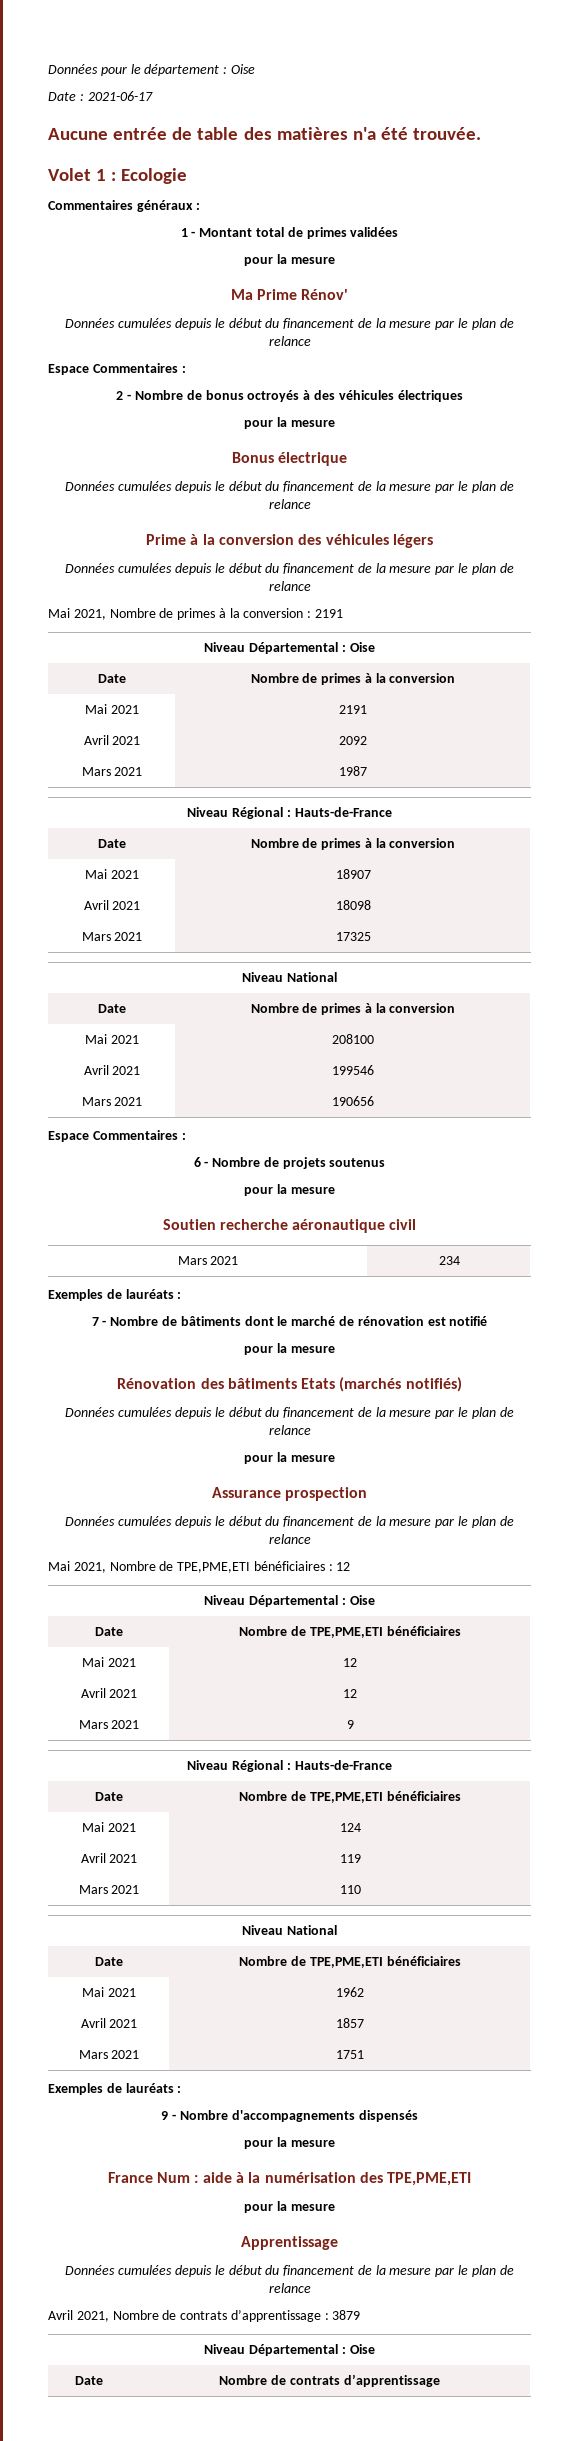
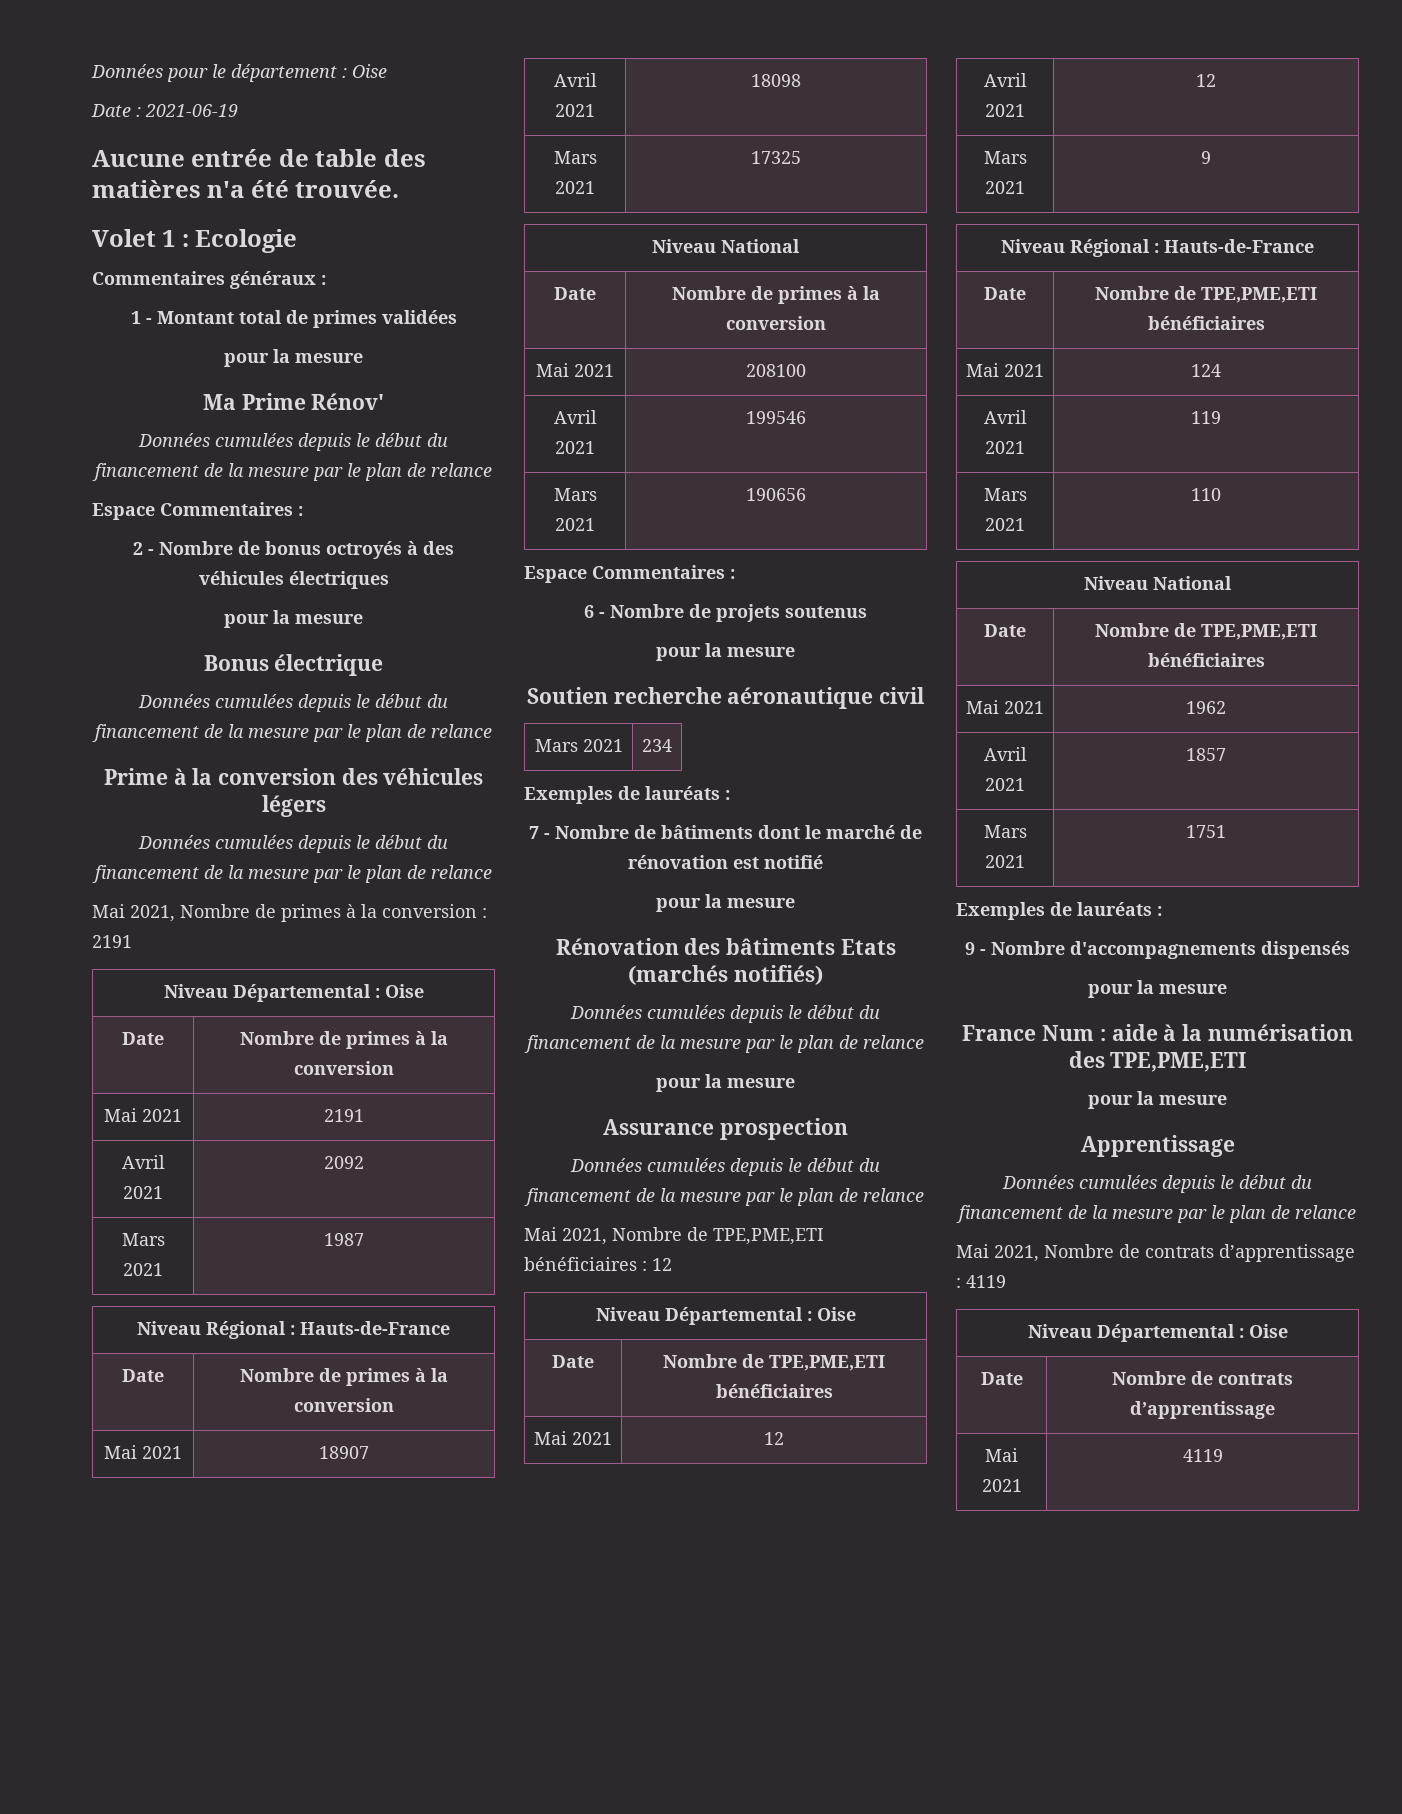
[87,91,153,101] 2021-06-17 -> [145,104,238,117] 2021-06-19
[48,2310,73,2320] Avril -> [956,1244,989,1258] Mai
[332,2310,361,2320] 3879 -> [966,1275,1006,1288] 4119
(440, 2380) none -> [985,1448,1018,1462] [981,1479,1022,1492] [1182,1449,1223,1462] // Mai 2021 | 4119

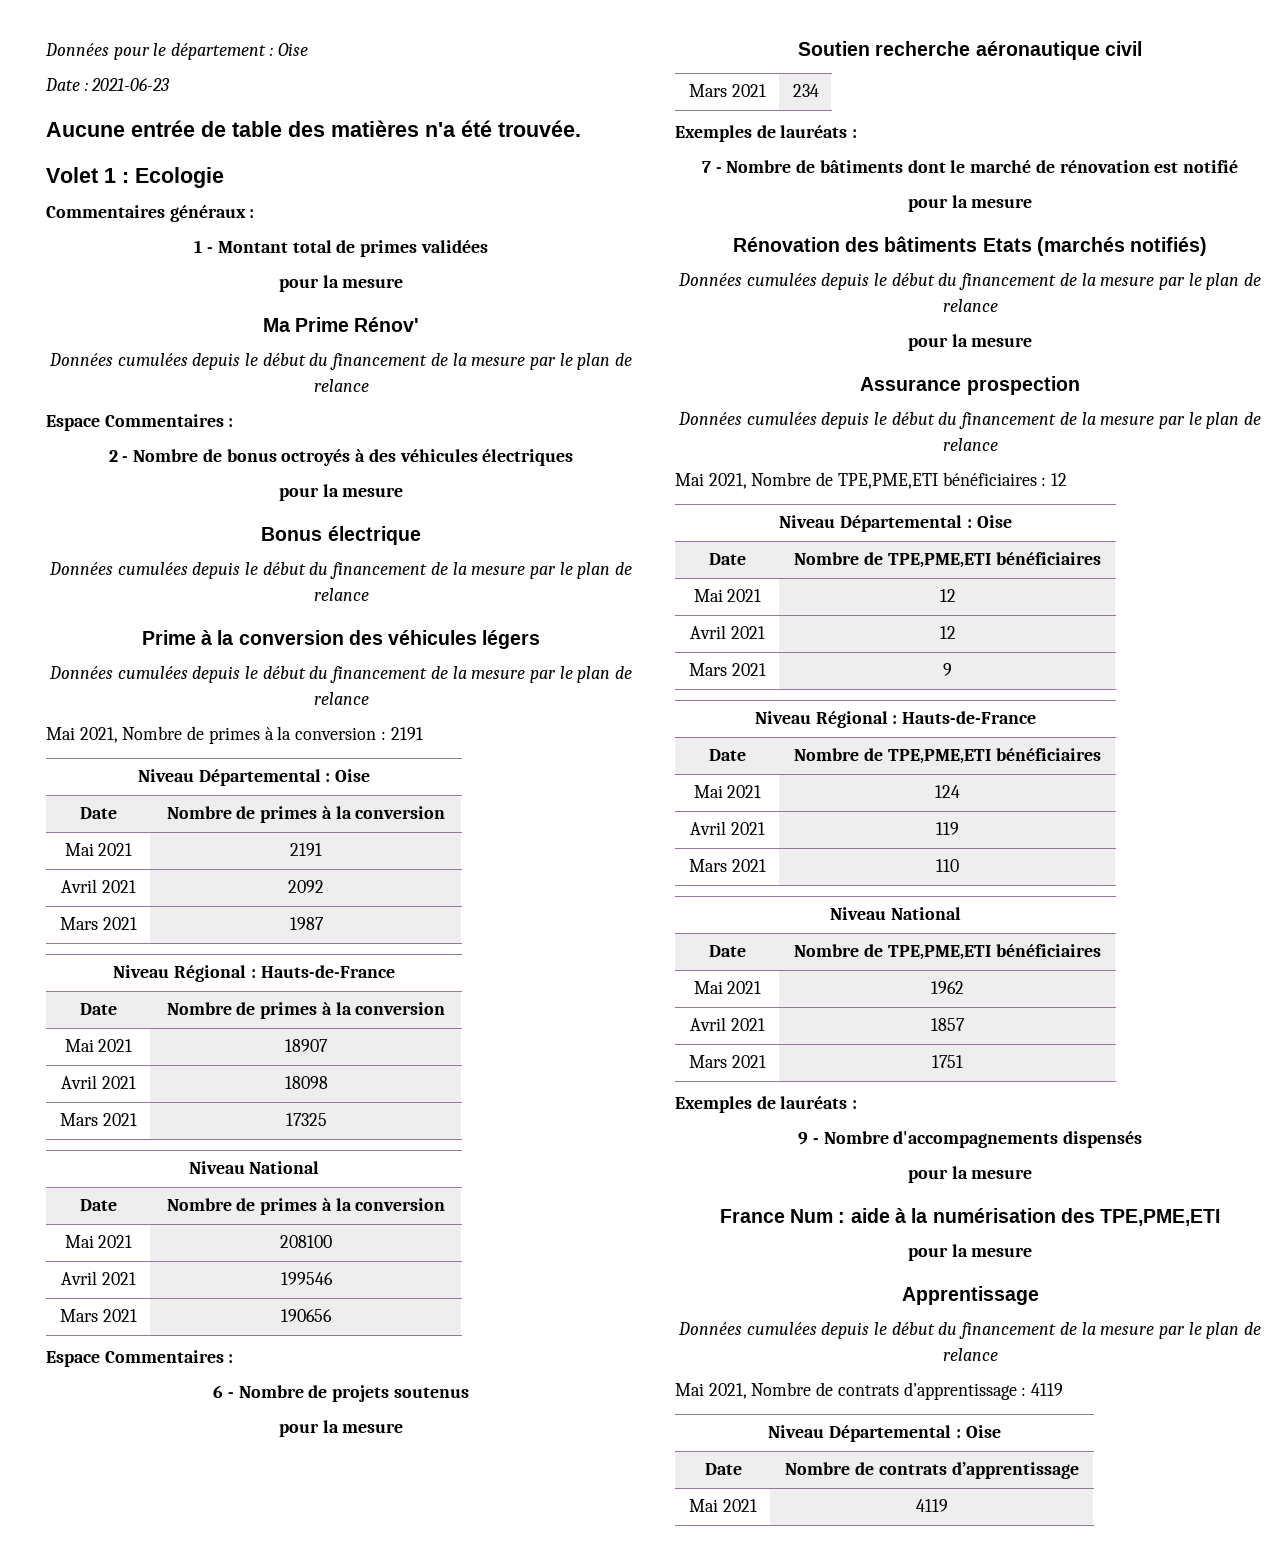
[145,104,238,117] 2021-06-19 -> [91,78,171,91] 2021-06-23

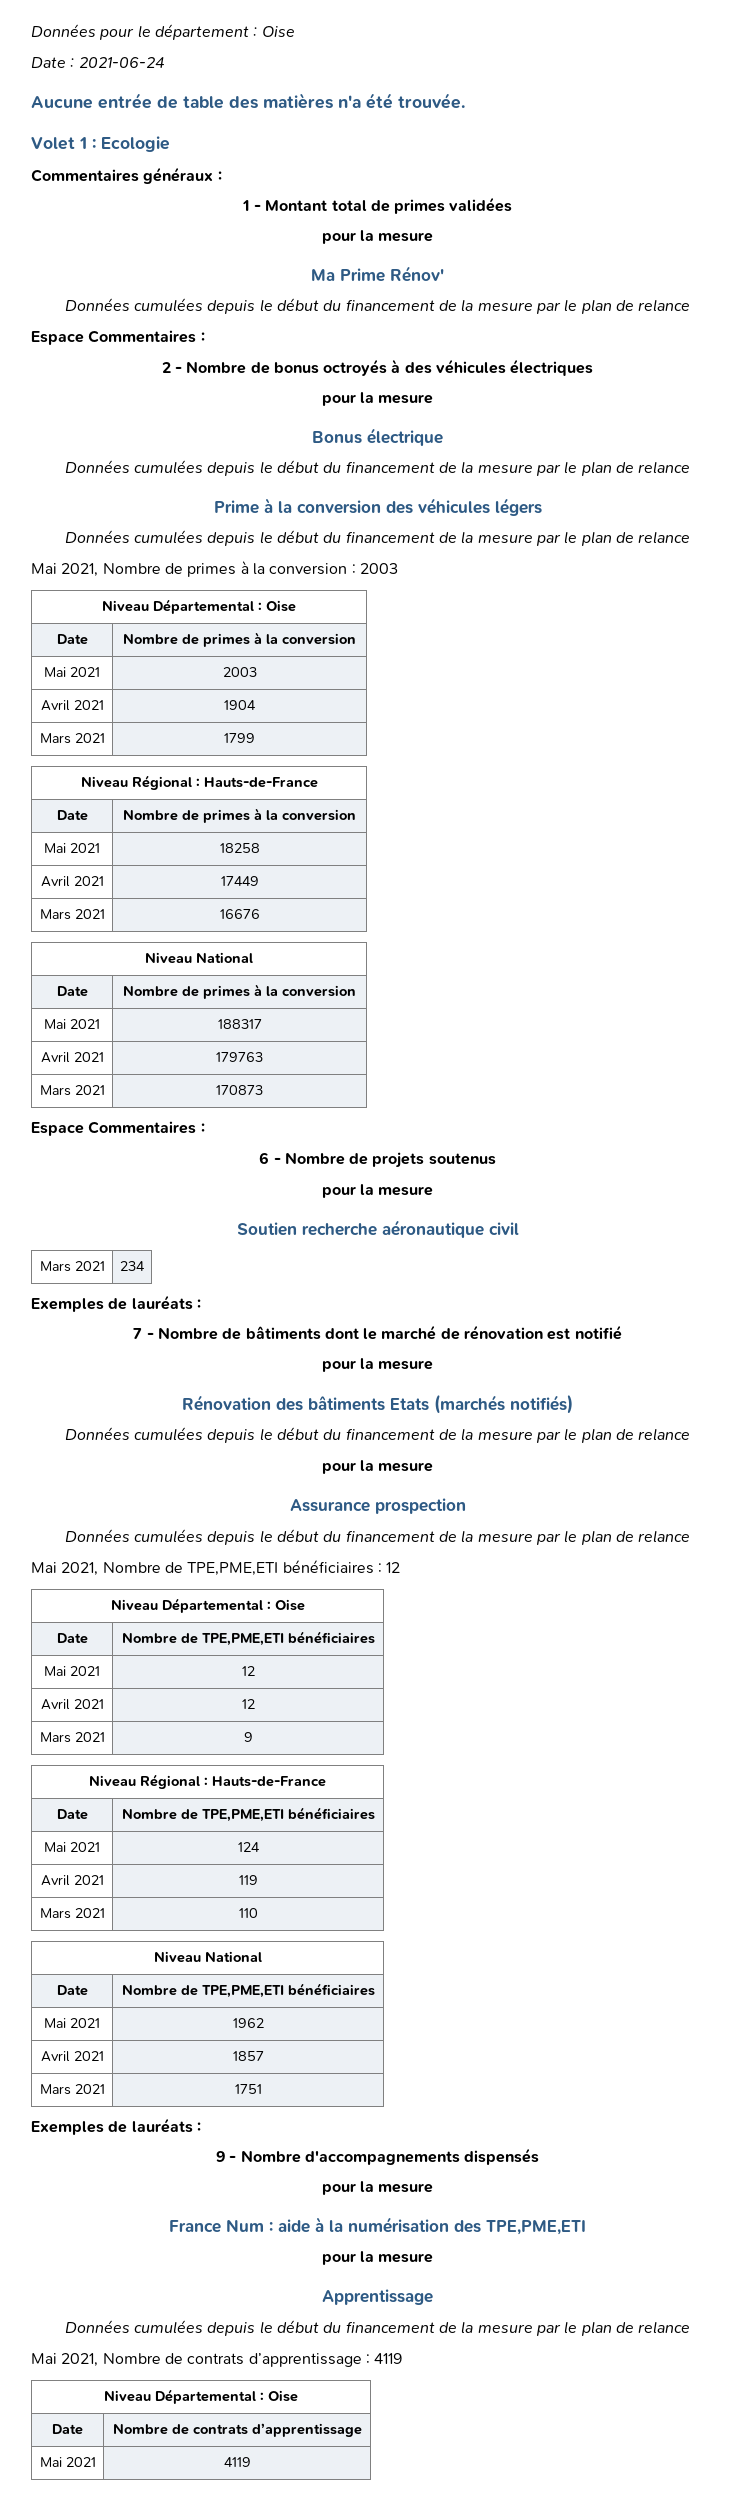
[91,78,171,91] 2021-06-23 -> [78,57,165,68] 2021-06-24
[390,727,423,740] 2191 -> [359,563,398,574] 2003
[290,843,322,856] [61,879,136,893] [288,880,324,893] [60,917,137,930] [289,917,324,930] 2191 // Avril 2021 | 2092 // Mars 2021 | 1987 -> [222,667,257,677] [40,700,104,711] [224,700,256,710] [39,733,105,744] [224,733,255,743] 2003 // Avril 2021 | 1904 // Mars 2021 | 1799
[285,1039,328,1052] [61,1075,136,1089] [284,1076,328,1089] [60,1113,137,1126] [285,1113,327,1126] 18907 // Avril 2021 | 18098 // Mars 2021 | 17325 -> [219,843,260,853] [40,876,104,887] [220,876,259,886] [39,909,105,920] [219,909,260,919] 18258 // Avril 2021 | 17449 // Mars 2021 | 16676
[280,1235,332,1248] [61,1271,136,1285] [280,1272,333,1285] [60,1309,137,1322] [281,1309,332,1322] 208100 // Avril 2021 | 199546 // Mars 2021 | 190656 -> [217,1019,262,1029] [40,1052,104,1063] [216,1052,263,1062] [39,1085,105,1096] [216,1085,263,1095] 188317 // Avril 2021 | 179763 // Mars 2021 | 170873

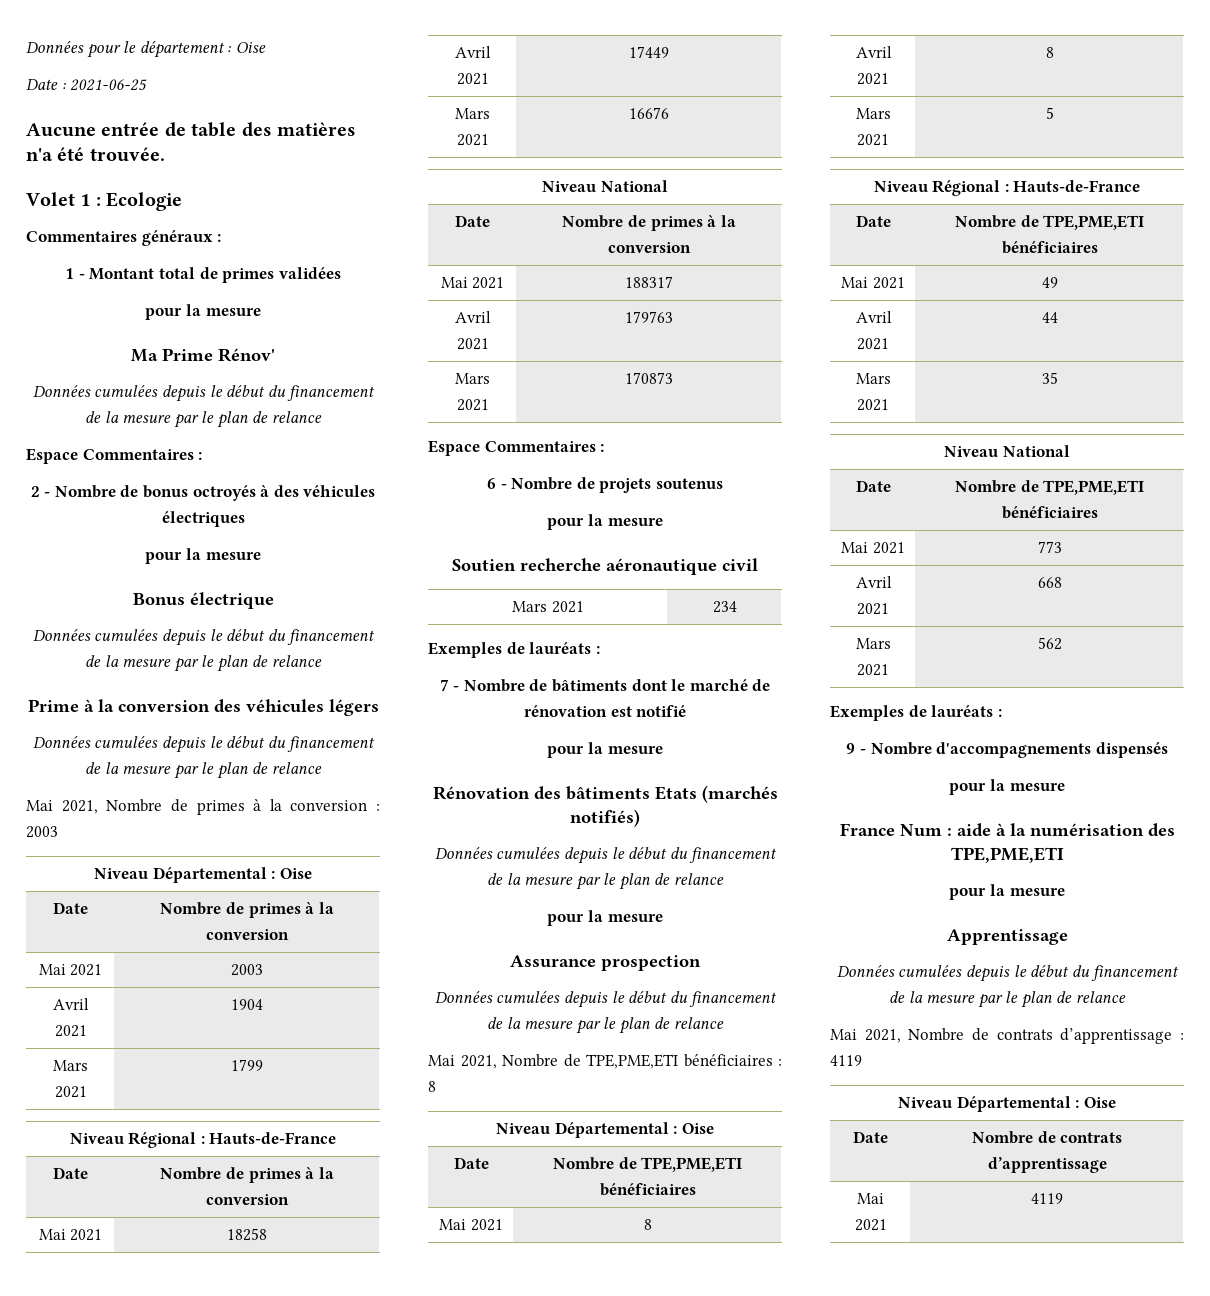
[78,57,165,68] 2021-06-24 -> [70,79,148,91] 2021-06-25
[386,1562,401,1573] 12 -> [428,1081,436,1092] 8
[241,1666,255,1676] [40,1699,104,1710] [241,1699,255,1709] [39,1732,105,1743] [243,1732,253,1742] 12 // Avril 2021 | 12 // Mars 2021 | 9 -> [643,1219,652,1230] [855,46,892,58] [857,73,889,85] [1045,47,1054,58] [855,108,891,119] [857,134,889,146] [1045,107,1054,119] 8 // Avril 2021 | 8 // Mars 2021 | 5
[237,1842,260,1852] [40,1875,104,1886] [238,1875,258,1885] [39,1908,105,1919] [238,1908,258,1918] 124 // Avril 2021 | 119 // Mars 2021 | 110 -> [1041,277,1058,288] [855,311,892,323] [857,338,889,350] [1041,312,1058,323] [855,373,891,384] [857,399,889,411] [1041,372,1058,384] 49 // Avril 2021 | 44 // Mars 2021 | 35
[232,2018,264,2028] [40,2051,104,2062] [232,2051,264,2061] [39,2084,105,2095] [234,2084,262,2094] 1962 // Avril 2021 | 1857 // Mars 2021 | 1751 -> [1037,541,1062,553] [855,576,892,588] [857,603,889,615] [1037,577,1062,588] [855,638,891,649] [857,664,889,676] [1037,637,1062,650] 773 // Avril 2021 | 668 // Mars 2021 | 562

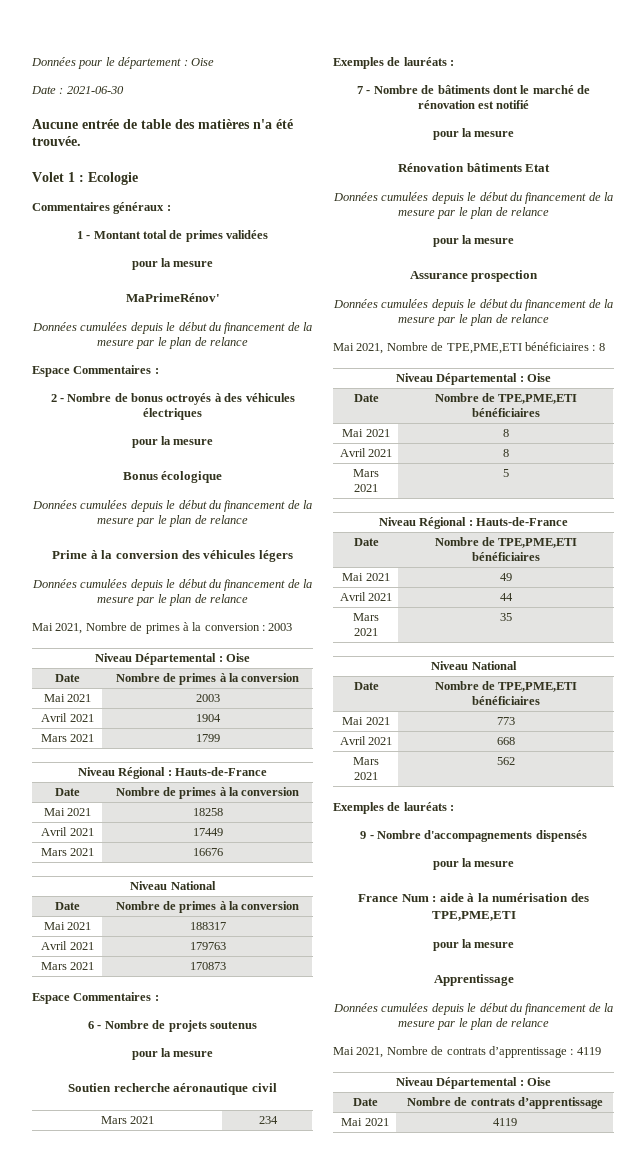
[70,79,148,91] 2021-06-25 -> [66,86,124,94] 2021-06-30
[131,348,275,362] Ma Prime Rénov' -> [125,293,220,302] MaPrimeRénov'
[189,592,274,609] électrique -> [161,471,223,483] écologique
[533,785,778,803] [570,809,640,827] des bâtiments Etats (marchés notifiés) -> [466,163,551,172] bâtiments Etat

